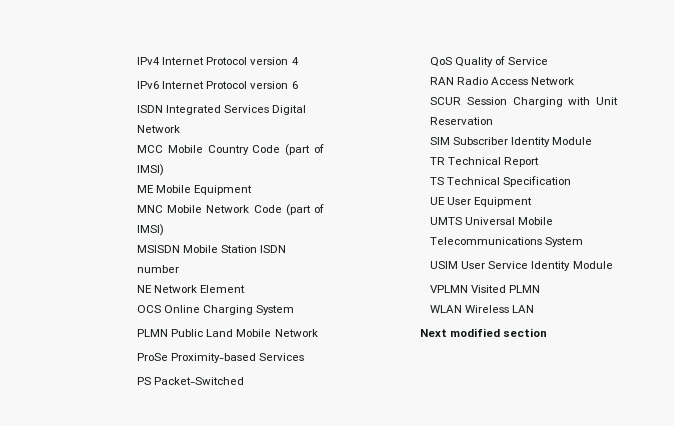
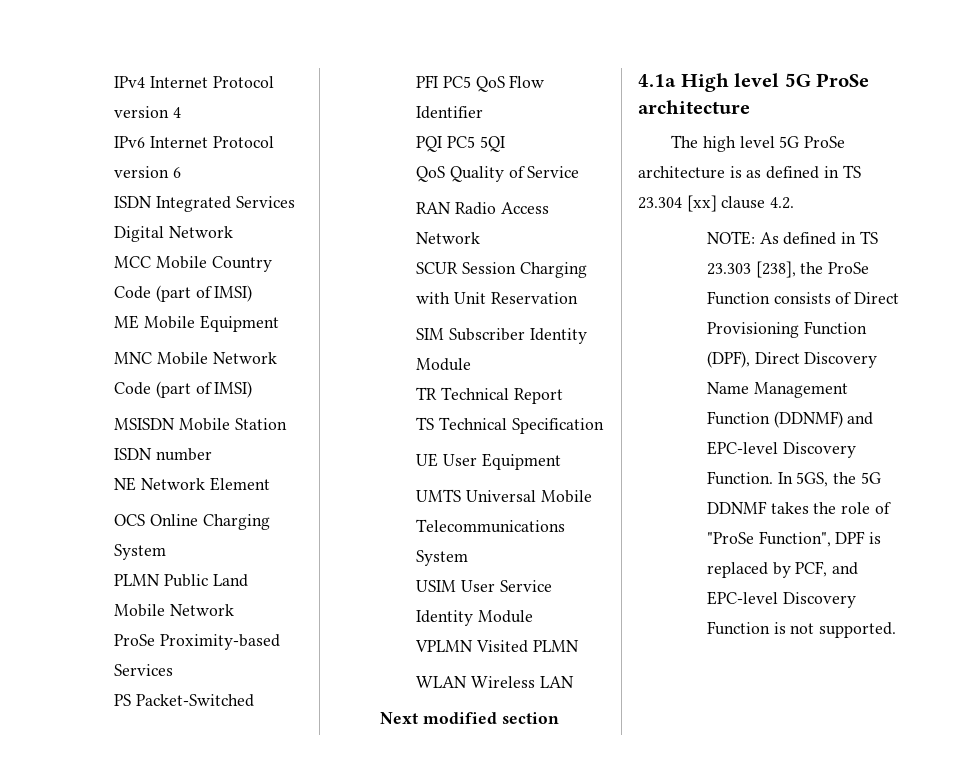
(245, 381) none -> [416,75,545,92] [416,106,484,119] [416,136,505,152] // PFI PC5 QoS Flow Identifier // PQI PC5 5QI
(548, 332) none -> [638,73,870,92] [638,100,750,114] [671,135,846,152] [638,165,861,179] [638,195,795,212] [706,231,878,245] [706,261,870,278] [706,291,900,305] [706,321,867,338] [706,351,878,368] [706,382,848,398] [706,411,874,428] [706,441,856,458] [706,471,881,487] [706,501,891,514] [706,531,882,547] [706,561,859,578] [706,591,856,608] [706,621,897,638] // 4.1a High level 5G ProSe architecture // The high level 5G ProSe architecture is as defined in TS 23.304 [xx] clause 4.2. // NOTE: As defined in TS 23.303 [238], the ProSe Function consists of Direct Provisioning Function (DPF), Direct Discovery Name Management Function (DDNMF) and EPC-level Discovery Function. In 5GS, the 5G DDNMF takes the role of "ProSe Function", DPF is replaced by PCF, and EPC-level Discovery Function is not supported.

